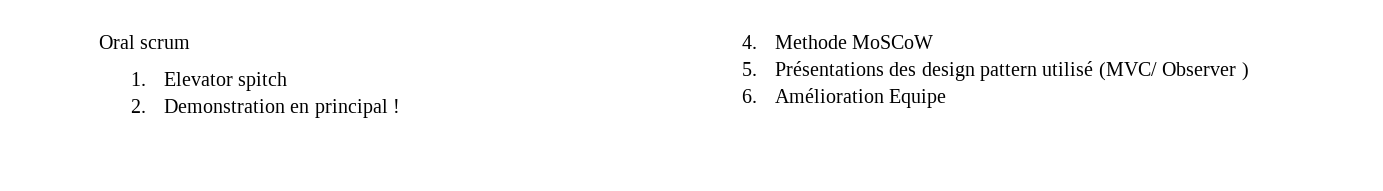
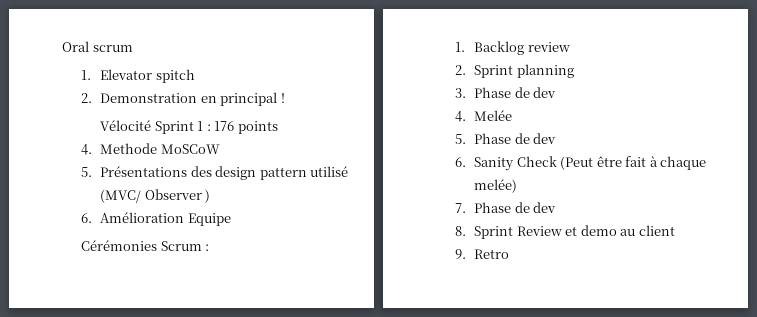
(400, 106) none -> [100,120,278,134] // Vélocité Sprint 1 : 176 points
(947, 98) none -> [81,240,210,251] [455,41,570,55] [455,64,574,78] [455,87,557,98] [455,110,513,122] [455,133,557,144] [455,156,707,171] [474,179,518,193] [455,202,557,213] [455,225,675,239] [455,249,510,259] // Cérémonies Scrum : // 1. Backlog review // 2. Sprint planning // 3. Phase de dev // 4. Melée // 5. Phase de dev // 6. Sanity Check (Peut être fait à chaque melée) // 7. Phase de dev // 8. Sprint Review et demo au client // 9. Retro

